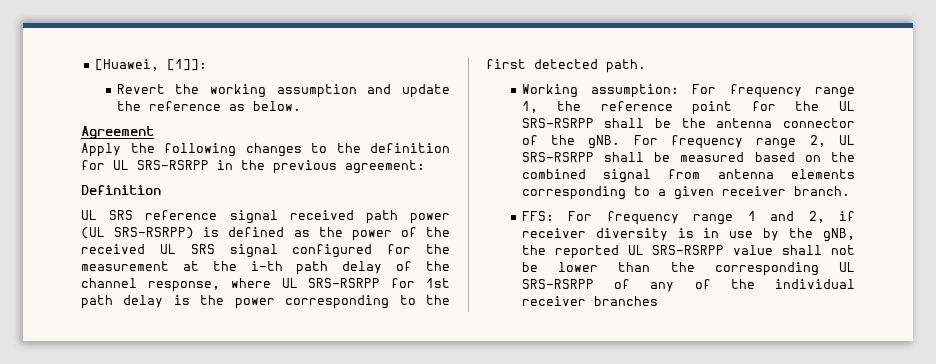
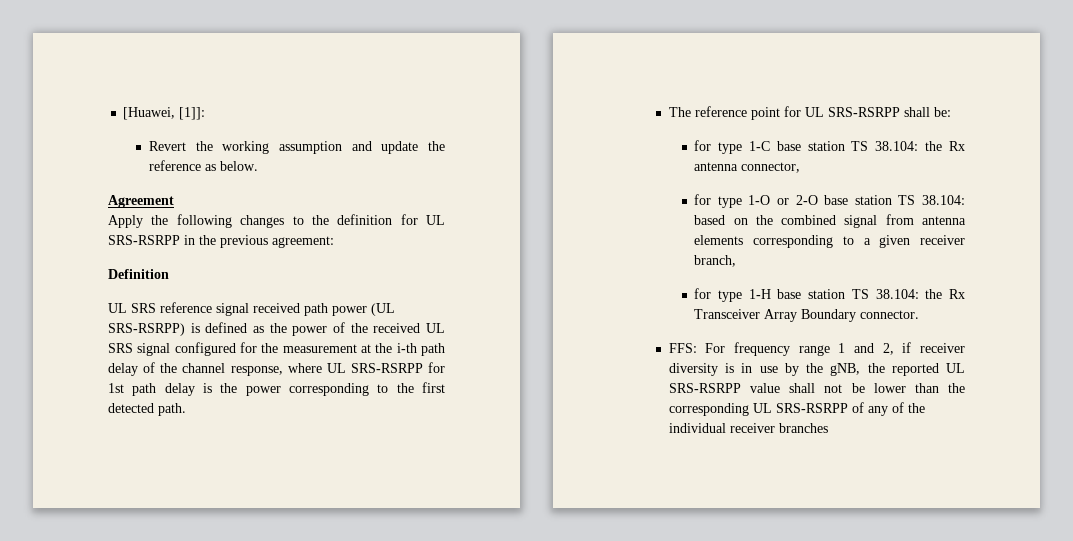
[521,84,855,98] [521,101,582,113] Working assumption: For frequency range 1, the -> [668,107,691,117] The
[795,101,855,111] [521,118,855,128] [521,135,855,149] [521,152,745,162] the UL SRS-RSRPP shall be the antenna connector of the gNB. For frequency range 2, UL SRS-RSRPP shall be measured -> [804,107,951,117] [694,140,965,154] [694,162,801,173] [694,194,965,208] UL SRS-RSRPP shall be: // for type 1-C base station TS 38.104: the Rx antenna connector, // for type 1-O or 2-O base station TS 38.104:
[793,186,850,196] branch. -> [694,255,737,267] [694,288,965,302] [694,309,920,322] branch, // for type 1-H base station TS 38.104: the Rx Transceiver Array Boundary connector.

